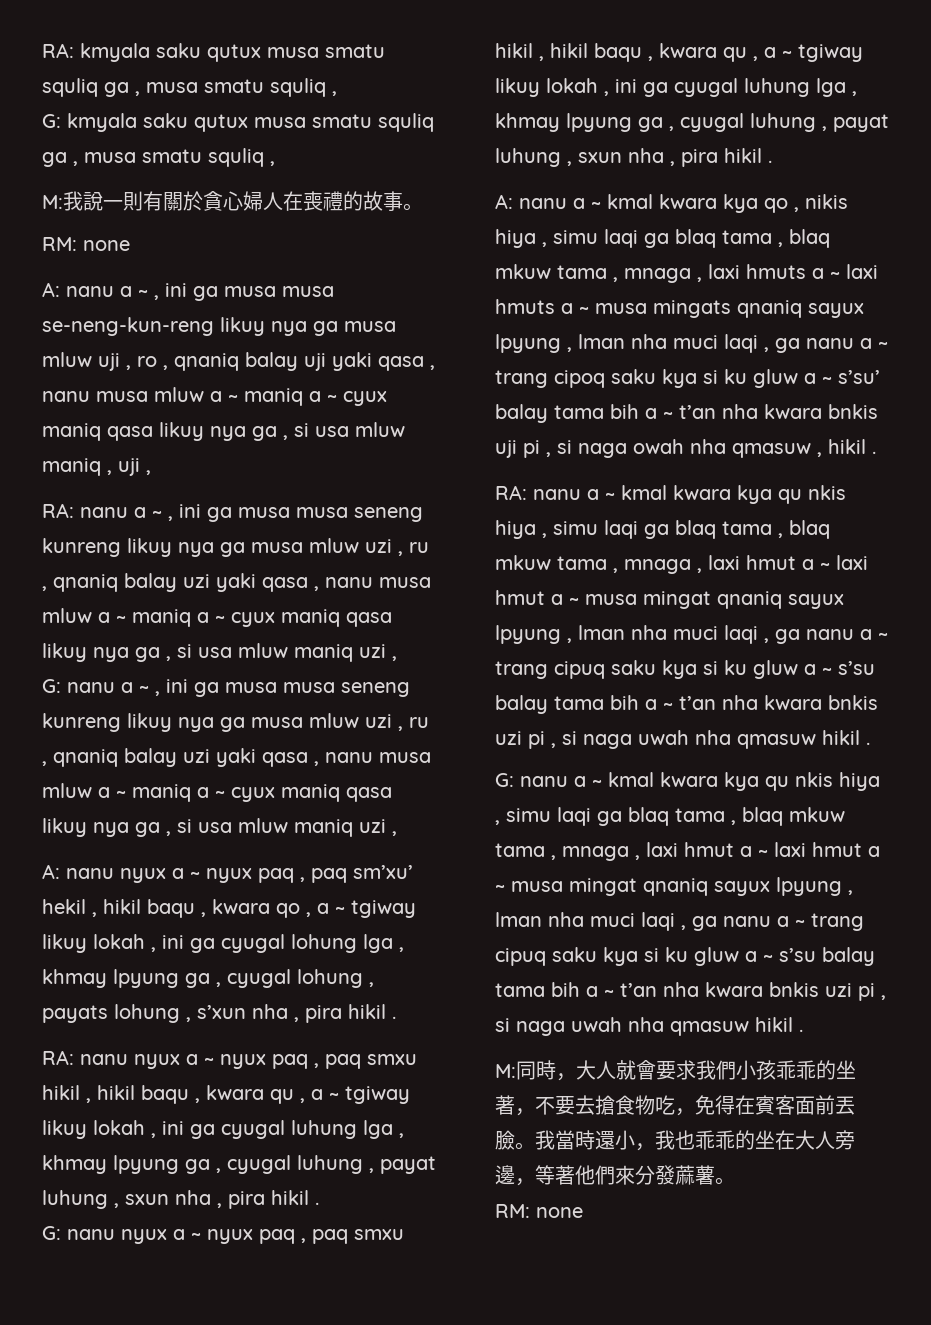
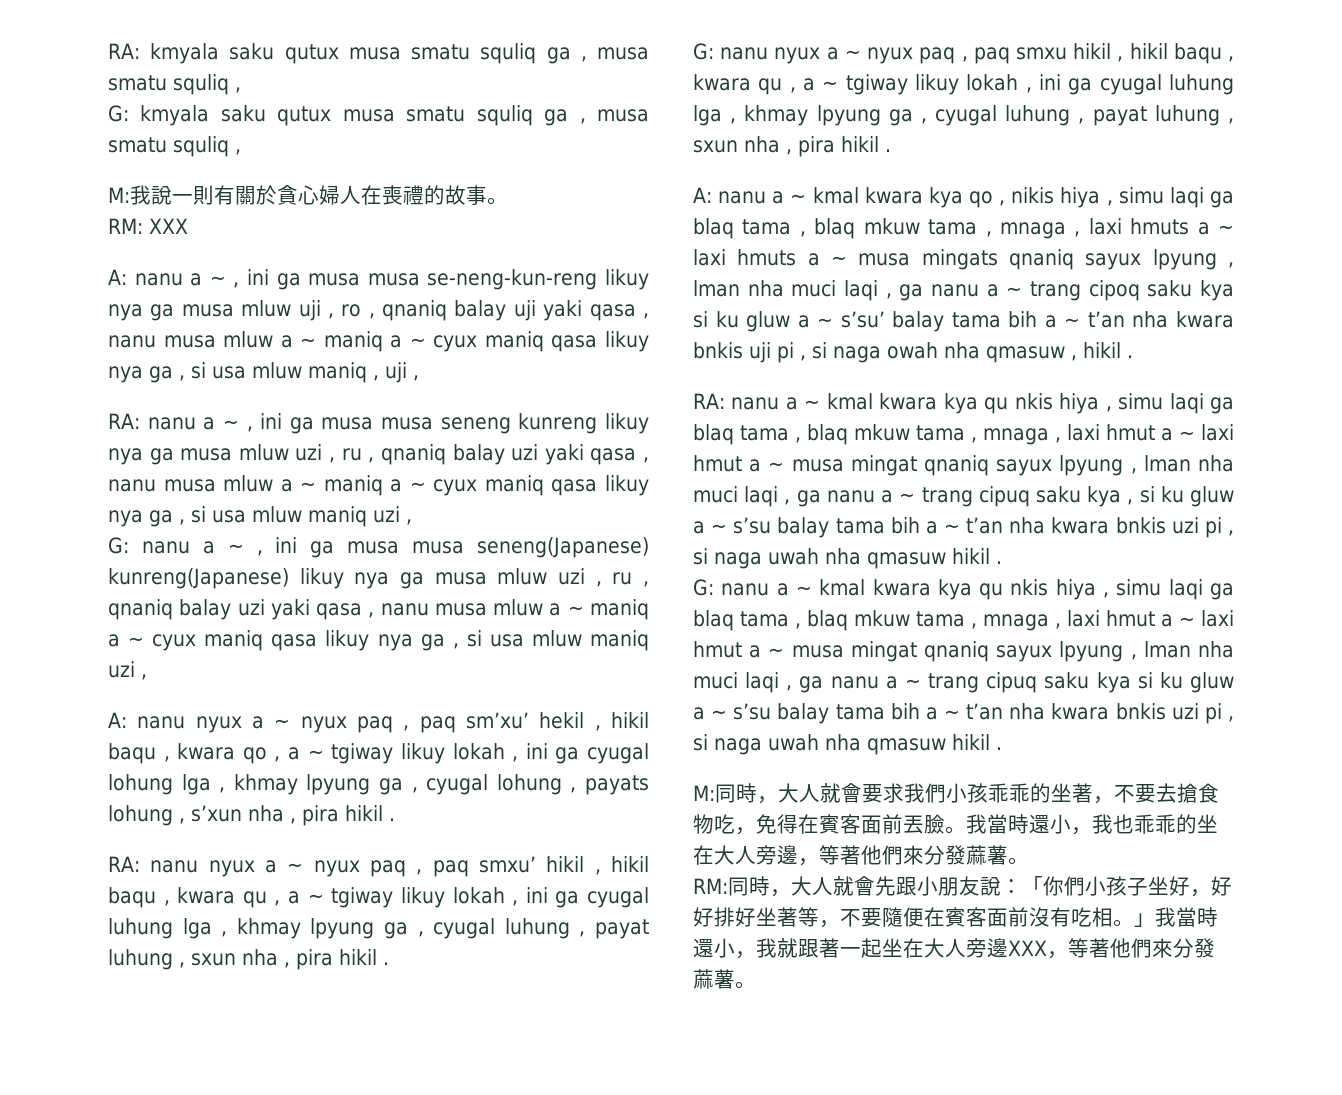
[42,237,130,251] RM: none -> [108,218,188,234] RM: XXX
[341,682,410,697] [42,713,121,732] seneng kunreng -> [477,537,649,558] [108,568,289,589] seneng(Japanese) kunreng(Japanese)
[367,1054,417,1065] smxu -> [478,856,536,873] smxu’
(697, 669) none -> [1127,499,1134,505] ,
[495,1204,583,1218] RM: none -> [693,876,1232,897] [693,907,1218,928] [693,938,1215,959] [693,969,756,989] RM:同時，大人就會先跟小朋友說：「你們小孩子坐好，好好排好坐著等，不要隨便在賓客面前沒有吃相。」我當時還小，我就跟著一起坐在大人旁邊XXX，等著他們來分發蔴薯。

